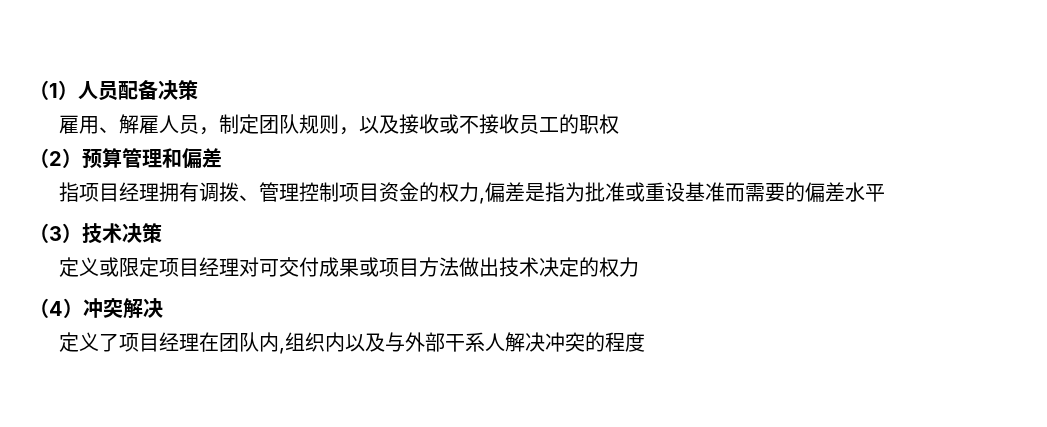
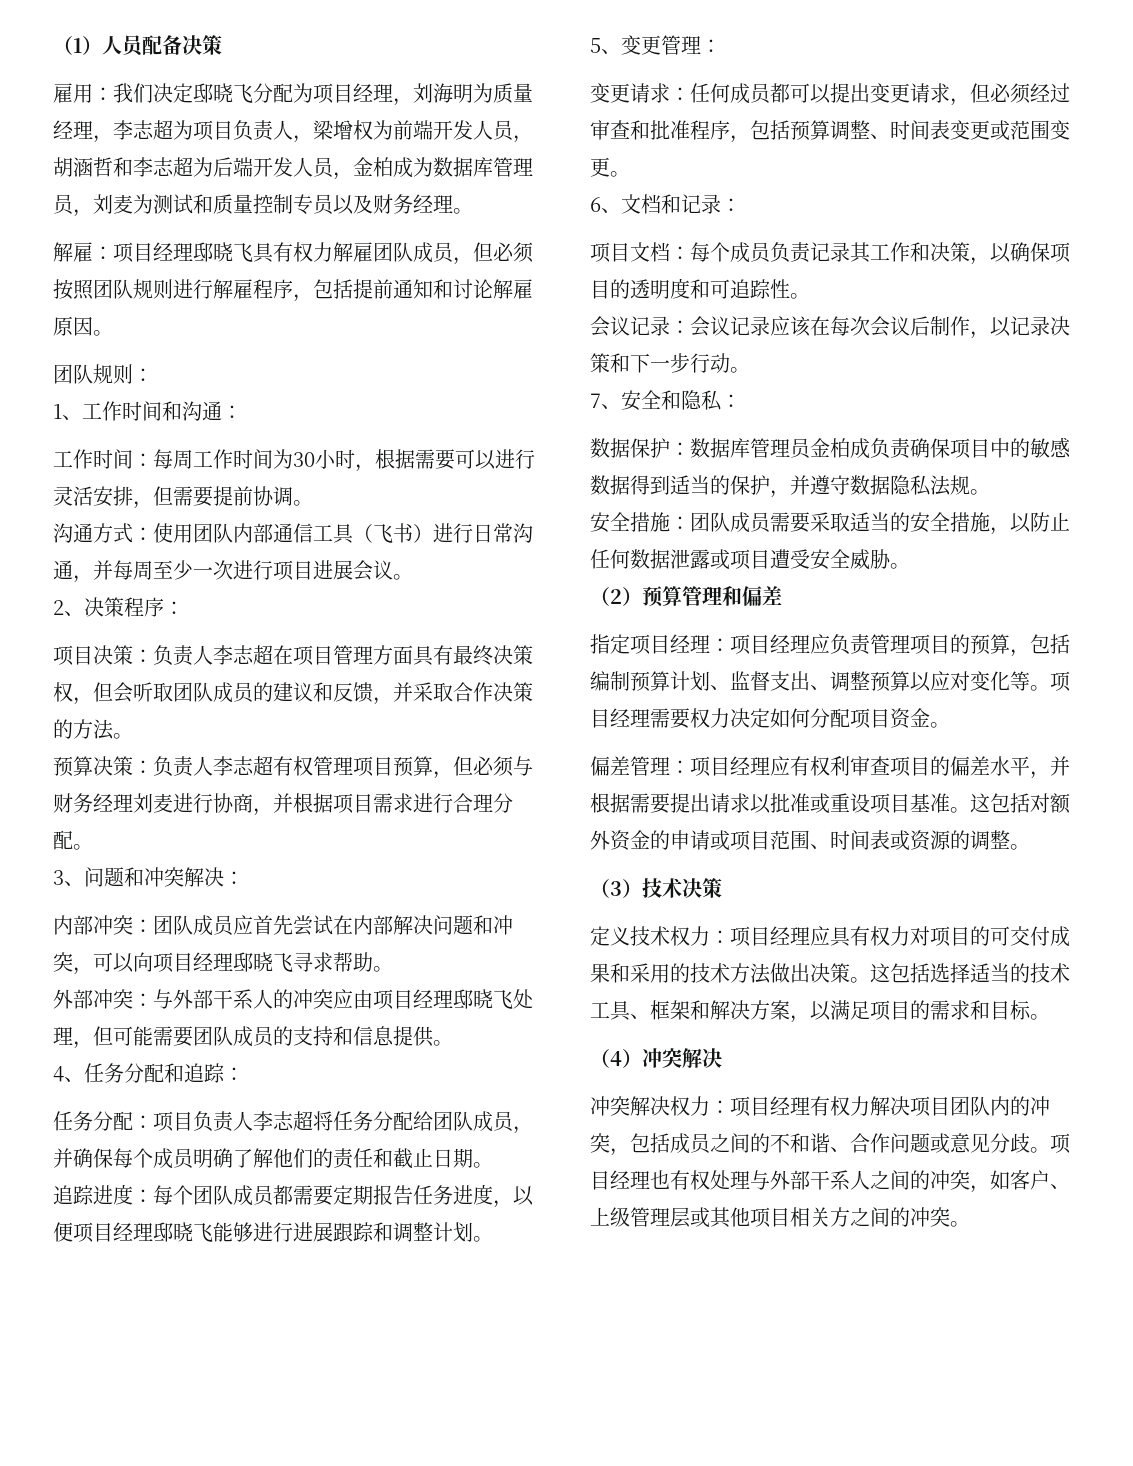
[99,114,620,135] 、解雇人员，制定团队规则，以及接收或不接收员工的职权 -> [93,83,533,106] [53,120,533,143] [53,157,533,180] [53,194,473,217] [53,242,534,265] [53,279,533,302] [53,316,113,336] [53,364,153,384] [53,401,242,421] [53,449,535,472] [53,486,313,509] [53,523,533,544] [53,560,413,583] [53,597,184,617] [53,645,533,666] [53,682,533,705] [53,719,133,740] [53,756,533,779] [53,793,513,816] [53,830,93,850] [53,867,244,887] [53,915,513,936] [53,952,393,975] [53,989,533,1010] [53,1026,453,1049] [53,1063,244,1083] [53,1111,533,1134] [53,1148,493,1169] [53,1184,534,1208] [53,1222,493,1243] [590,35,721,55] [590,83,1070,106] [590,120,1070,143] [590,157,630,177] [590,194,741,214] [590,242,1071,265] [590,278,810,299] [590,316,1070,339] [590,353,750,373] [590,390,741,411] [590,437,1071,459] [590,475,990,498] [590,512,1070,535] [590,549,910,570] ：我们决定邸晓飞分配为项目经理，刘海明为质量经理，李志超为项目负责人，梁增权为前端开发人员，胡涵哲和李志超为后端开发人员，金柏成为数据库管理员，刘麦为测试和质量控制专员以及财务经理。 // 解雇：项目经理邸晓飞具有权力解雇团队成员，但必须按照团队规则进行解雇程序，包括提前通知和讨论解雇原因。 // 团队规则： // 1、工作时间和沟通： // 工作时间：每周工作时间为30小时，根据需要可以进行灵活安排，但需要提前协调。 // 沟通方式：使用团队内部通信工具（飞书）进行日常沟通，并每周至少一次进行项目进展会议。 // 2、决策程序： // 项目决策：负责人李志超在项目管理方面具有最终决策权，但会听取团队成员的建议和反馈，并采取合作决策的方法。 // 预算决策：负责人李志超有权管理项目预算，但必须与财务经理刘麦进行协商，并根据项目需求进行合理分配。 // 3、问题和冲突解决： // 内部冲突：团队成员应首先尝试在内部解决问题和冲突，可以向项目经理邸晓飞寻求帮助。 // 外部冲突：与外部干系人的冲突应由项目经理邸晓飞处理，但可能需要团队成员的支持和信息提供。 // 4、任务分配和追踪： // 任务分配：项目负责人李志超将任务分配给团队成员，并确保每个成员明确了解他们的责任和截止日期。 // 追踪进度：每个团队成员都需要定期报告任务进度，以便项目经理邸晓飞能够进行进展跟踪和调整计划。 // 5、变更管理： // 变更请求：任何成员都可以提出变更请求，但必须经过审查和批准程序，包括预算调整、时间表变更或范围变更。 // 6、文档和记录： // 项目文档：每个成员负责记录其工作和决策，以确保项目的透明度和可追踪性。 // 会议记录：会议记录应该在每次会议后制作，以记录决策和下一步行动。 // 7、安全和隐私： // 数据保护：数据库管理员金柏成负责确保项目中的敏感数据得到适当的保护，并遵守数据隐私法规。 // 安全措施：团队成员需要采取适当的安全措施，以防止任何数据泄露或项目遭受安全威胁。
[79,182,886,204] 项目经理拥有调拨、管理控制项目资金的权力,偏差是指为批准或重设基准而需要的偏差水平 -> [610,634,1070,657] [590,671,1071,692] [590,708,950,729] [590,756,1070,779] [590,793,1071,814] [590,830,1030,851] 定项目经理：项目经理应负责管理项目的预算，包括编制预算计划、监督支出、调整预算以应对变化等。项目经理需要权力决定如何分配项目资金。 // 偏差管理：项目经理应有权利审查项目的偏差水平，并根据需要提出请求以批准或重设项目基准。这包括对额外资金的申请或项目范围、时间表或资源的调整。
[99,257,640,277] [29,298,163,319] [59,332,646,354] 或限定项目经理对可交付成果或项目方法做出技术决定的权力 // （4）冲突解决 // 定义了项目经理在团队内,组织内以及与外部干系人解决冲突的程度 -> [630,926,1070,947] [590,963,1070,984] [590,1000,1050,1023] [590,1048,722,1068] [590,1096,1050,1117] [590,1133,1071,1156] [590,1170,1070,1193] [590,1207,970,1228] 技术权力：项目经理应具有权力对项目的可交付成果和采用的技术方法做出决策。这包括选择适当的技术工具、框架和解决方案，以满足项目的需求和目标。 // （4）冲突解决 // 冲突解决权力：项目经理有权力解决项目团队内的冲突，包括成员之间的不和谐、合作问题或意见分歧。项目经理也有权处理与外部干系人之间的冲突，如客户、上级管理层或其他项目相关方之间的冲突。

